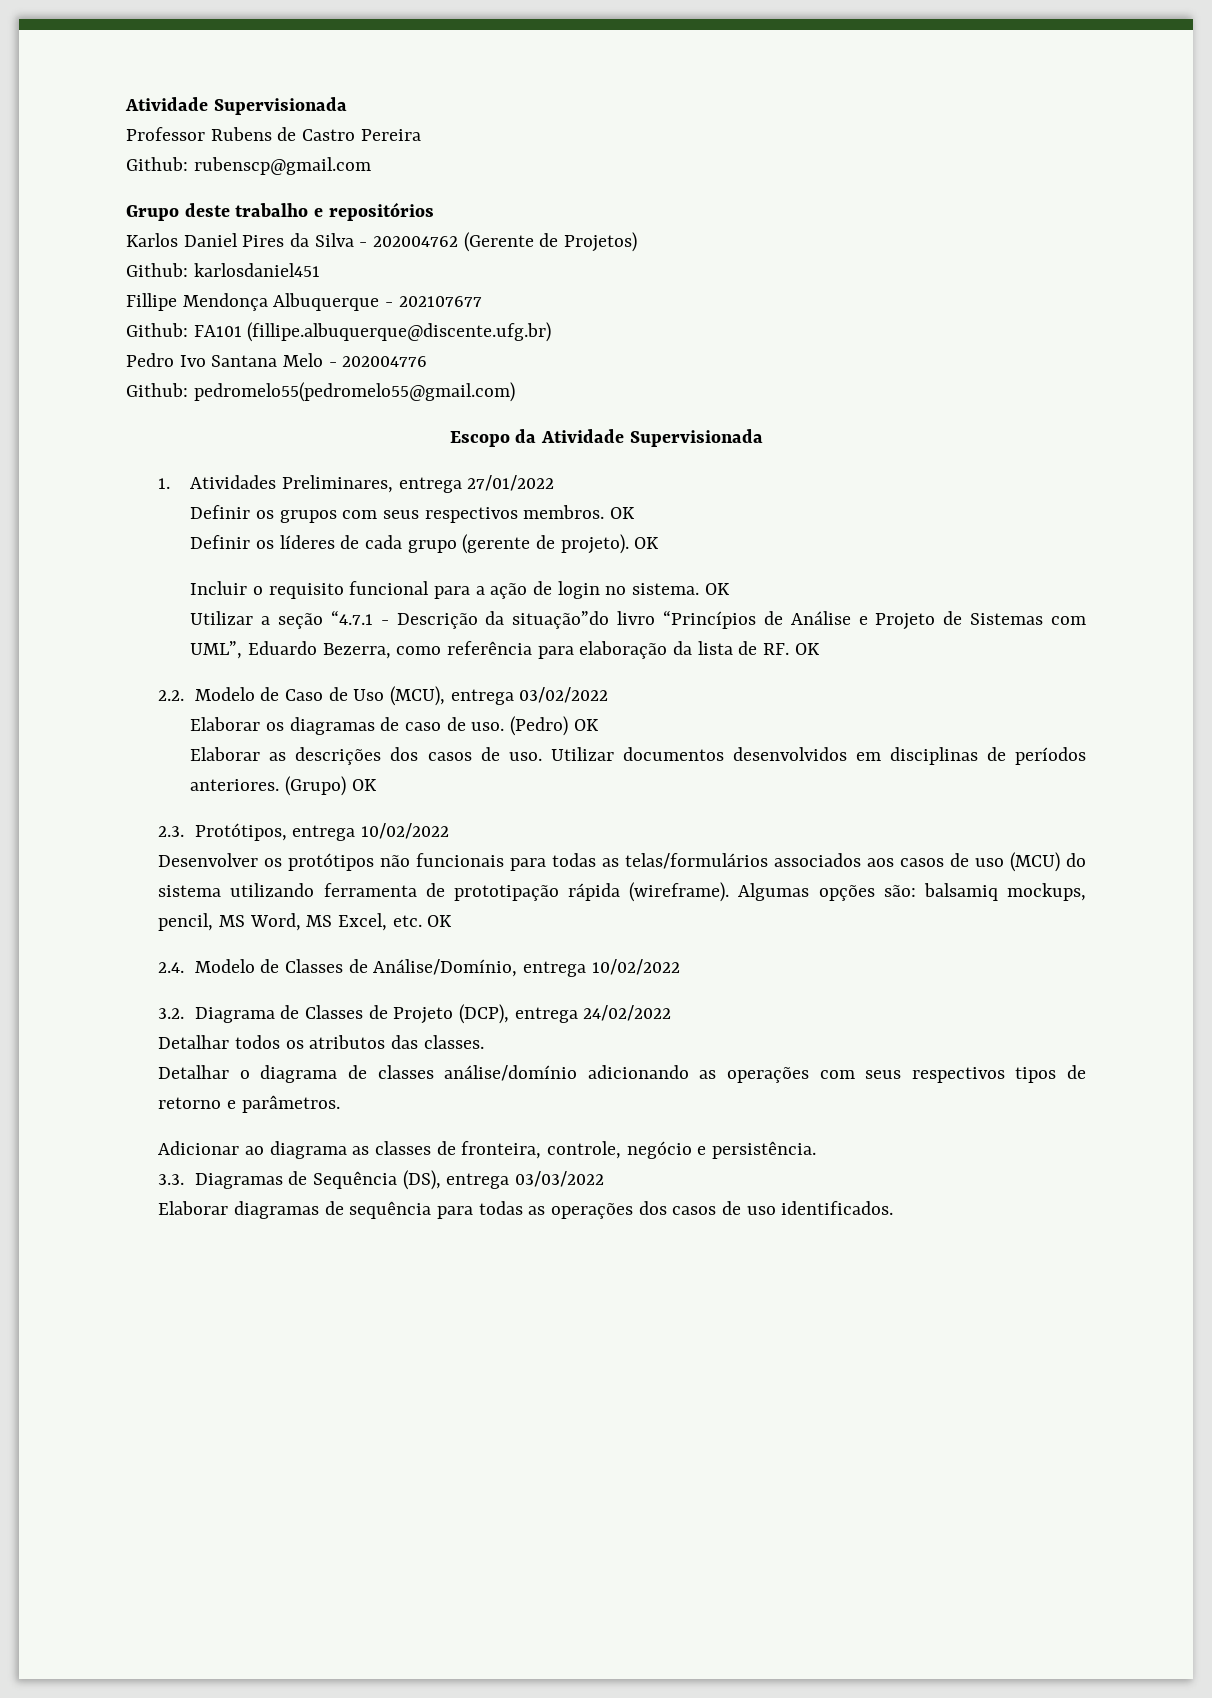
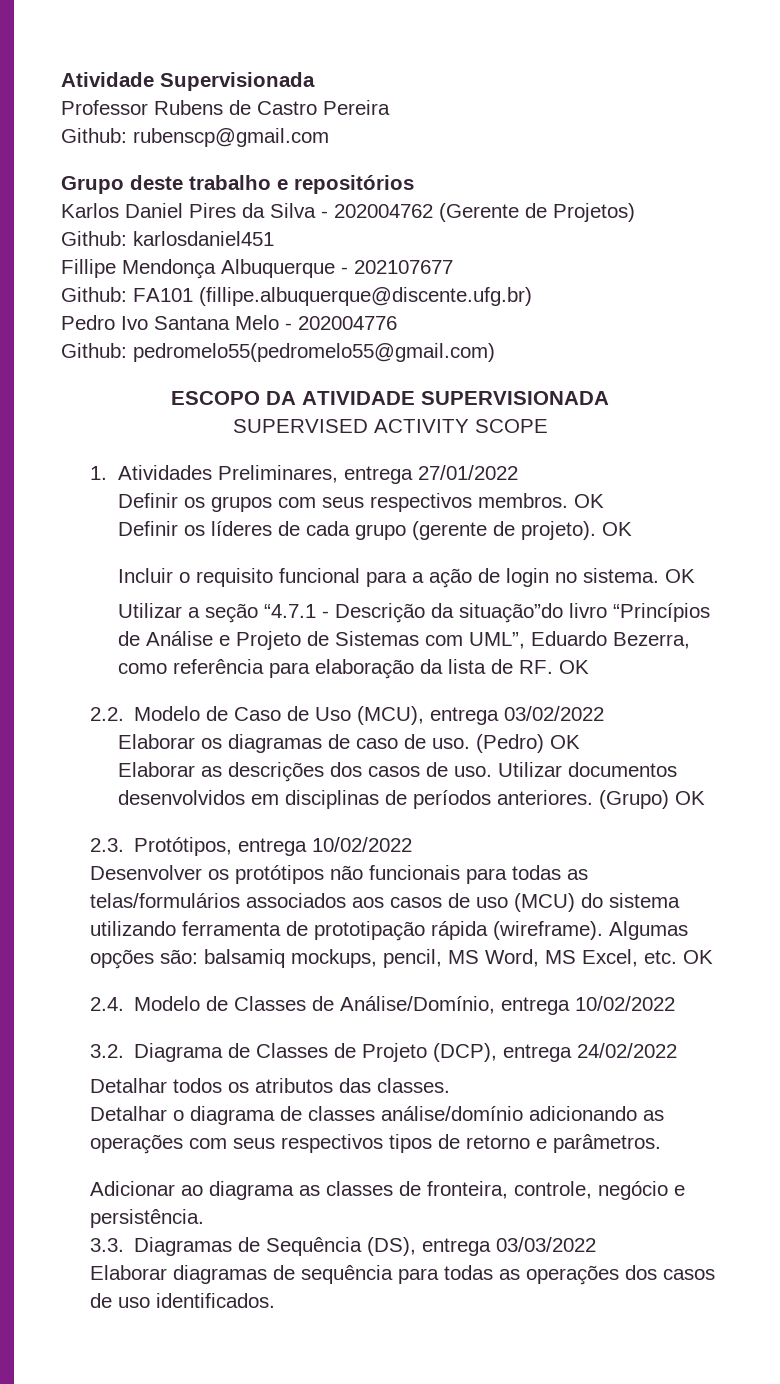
[449,429,763,447] Escopo da Atividade Supervisionada -> [171,391,609,405] [232,419,548,433] ESCOPO DA ATIVIDADE SUPERVISIONADA // SUPERVISED ACTIVITY SCOPE

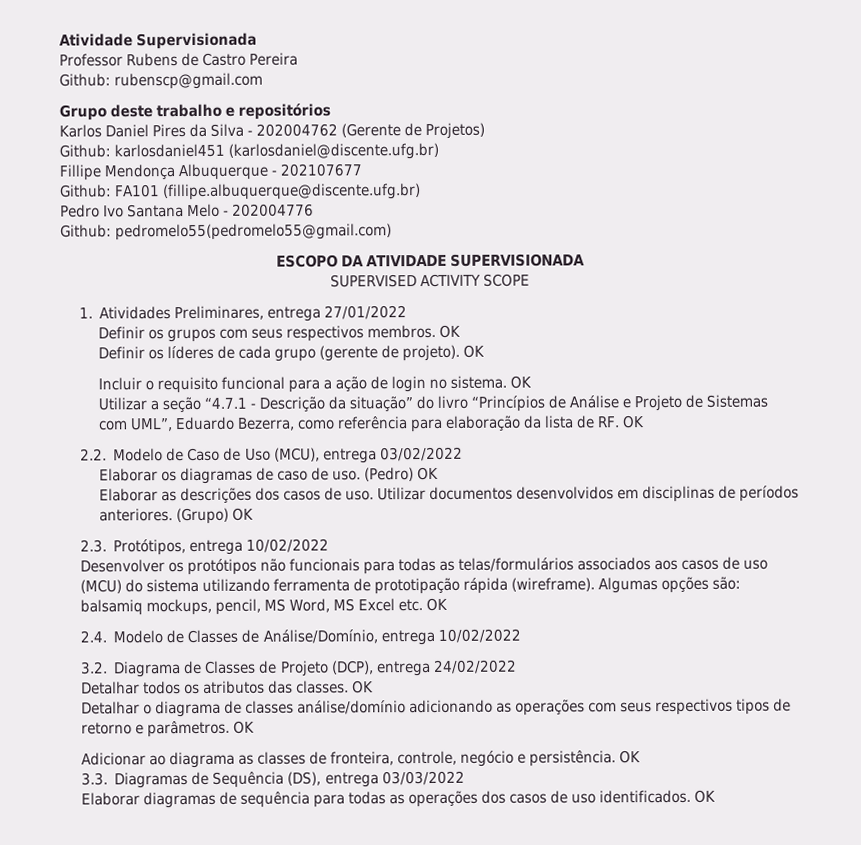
(274, 238) none -> [228,142,440,160] (karlosdaniel@discente.ufg.br)
[459,603,564,623] situação”do -> [348,395,434,412] situação” do
[581,949,638,967] Excel, -> [358,598,396,612] Excel
(450, 1085) none -> [352,680,375,694] OK
(661, 1143) none -> [232,720,255,734] OK
(204, 1218) none -> [619,750,642,764] OK
(275, 1300) none -> [694,789,717,803] OK

